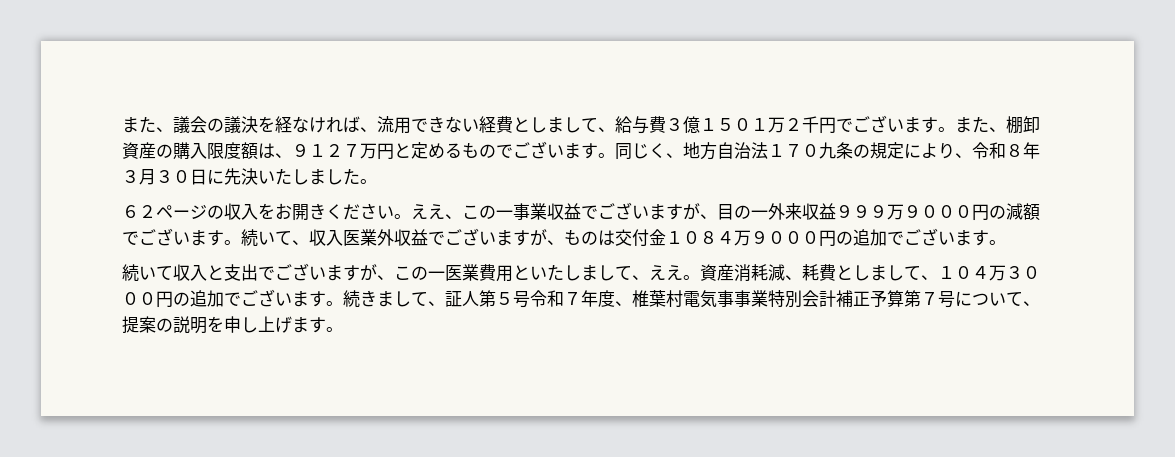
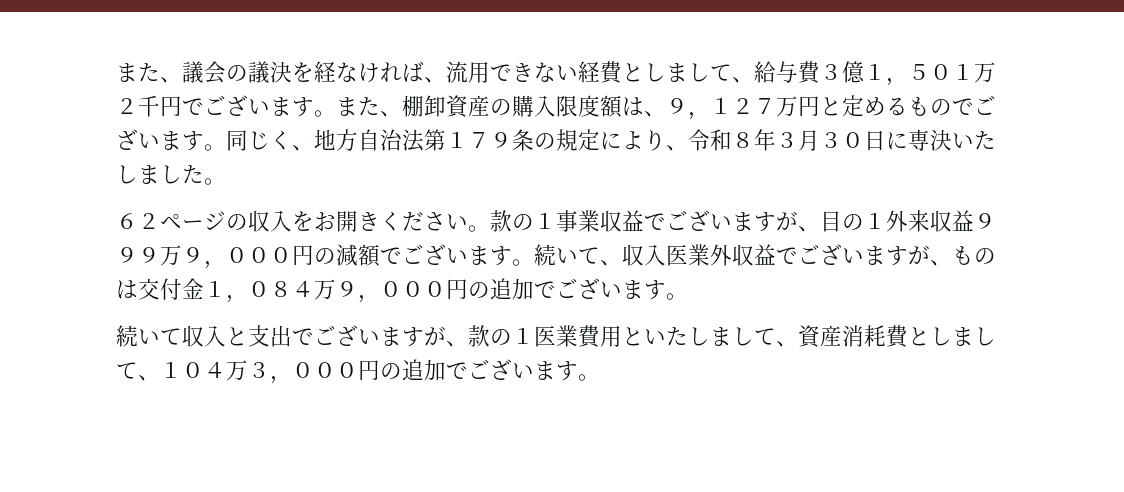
(717, 124) none -> [886,78,908,86] ，
(309, 150) none -> [688,112,710,120] ，
[768,142,836,159] １７０九 -> [424,129,512,151] 第１７９
[224,168,241,185] 先 -> [908,129,930,151] 専
[411,204,513,220] ええ、この一 -> [490,210,556,232] 款の１
[751,210,768,218] 一 -> [864,213,886,229] １
(921, 211) none -> [204,261,226,269] ，
(683, 237) none -> [226,295,248,303] ，
(768, 237) none -> [358,295,380,303] ，
[394,266,445,280] この一 -> [468,325,534,347] 款の１
[649,265,700,281] ええ。 -> (798, 344) none
[768,264,819,281] 減、耗 -> (886, 336) none
[1023,266,1040,279] [122,289,1040,308] [122,316,343,334] ０００円の追加でございます。続きまして、証人第５号令和７年度、椎葉村電気事事業特別会計補正予算第７号について、提案の説明を申し上げます。 -> [270,359,600,384] ，０００円の追加でございます。

